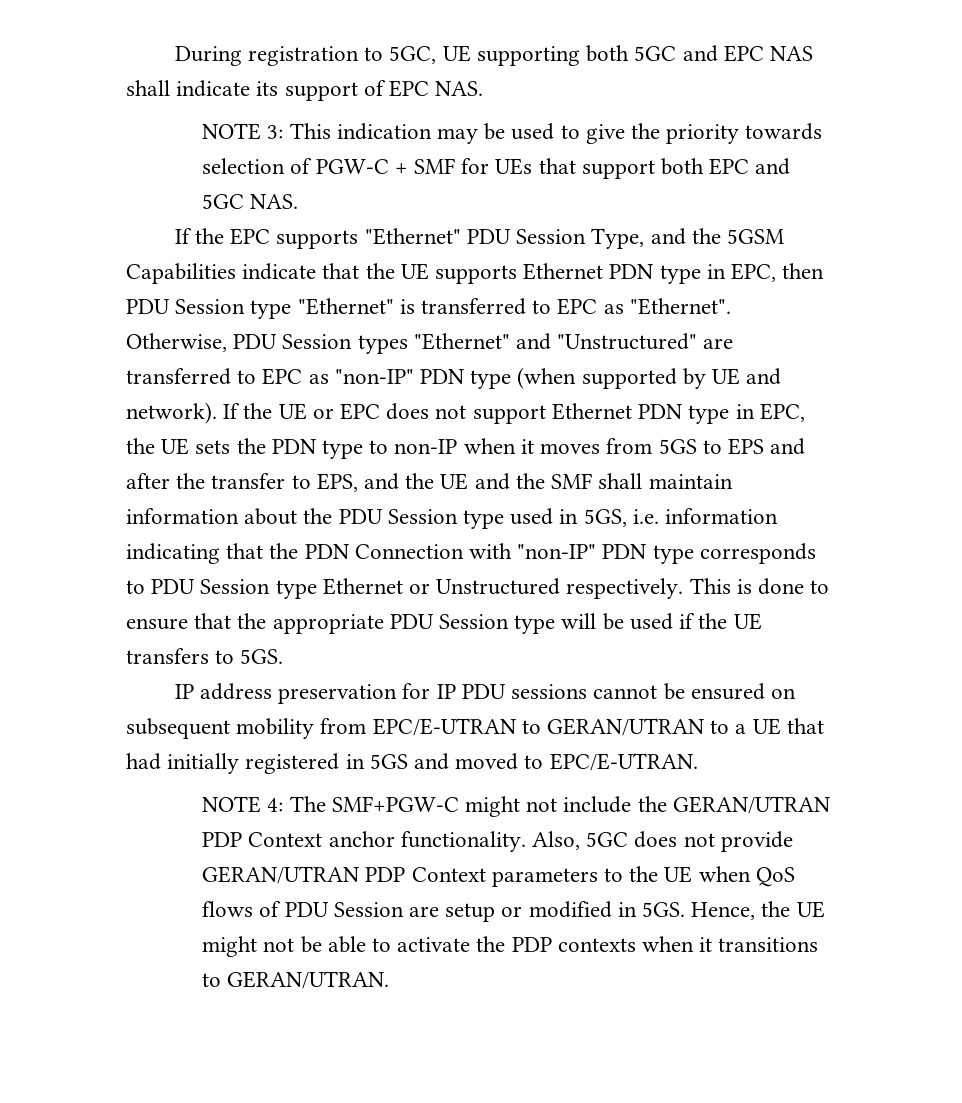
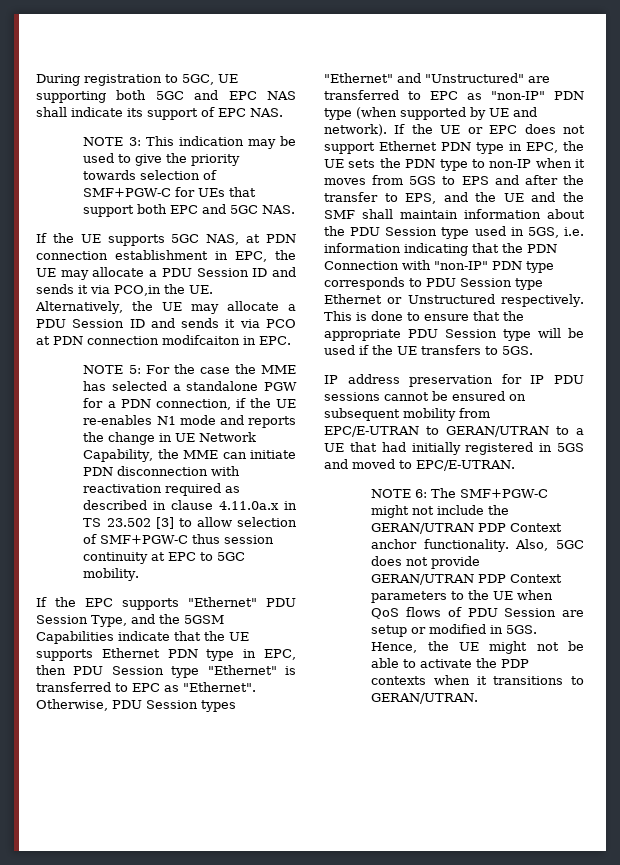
[315,158,455,174] PGW-C + SMF -> [83,188,172,197] SMF+PGW-C
(299, 201) none -> [36,233,296,246] [36,250,296,262] [36,267,296,280] [36,284,213,296] [35,301,296,314] [36,318,296,328] [36,335,291,345] [83,364,297,374] [83,381,298,391] [83,398,296,410] [83,415,297,428] [83,432,257,445] [83,449,297,462] [83,466,241,476] [83,483,241,496] [83,500,298,510] [83,517,297,529] [83,534,275,544] [83,552,246,564] [83,568,140,581] // If the UE supports 5GC NAS, at PDN connection establishment in EPC, the UE may allocate a PDU Session ID and sends it via PCO,in the UE. Alternatively, the UE may allocate a PDU Session ID and sends it via PCO at PDN connection modifcaiton in EPC. // NOTE 5: For the case the MME has selected a standalone PGW for a PDN connection, if the UE re-enables N1 mode and reports the change in UE Network Capability, the MME can initiate PDN disconnection with reactivation required as described in clause 4.11.0a.x in TS 23.502 [3] to allow selection of SMF+PGW-C thus session continuity at EPC to 5GC mobility.
[267,798,284,812] 4: -> [415,489,428,498] 6:

